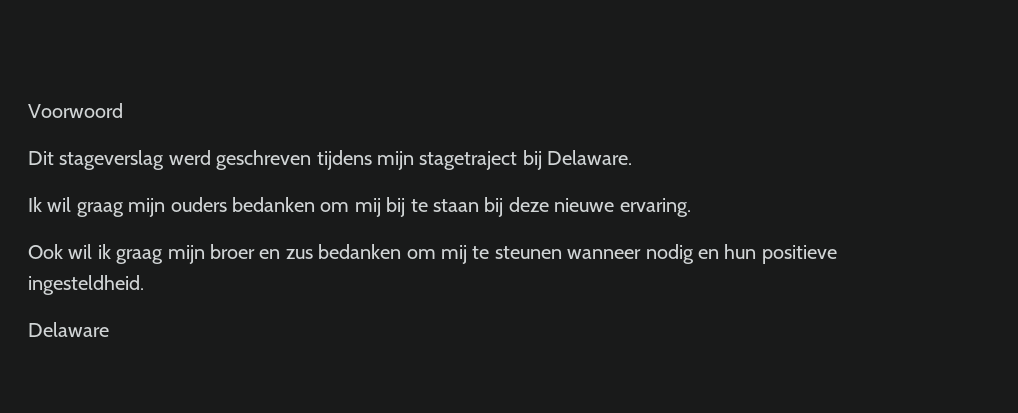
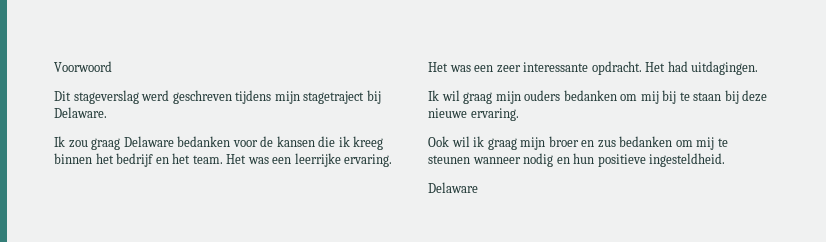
(633, 157) none -> [54,136,384,150] [54,153,393,167] [428,61,759,75] // Ik zou graag Delaware bedanken voor de kansen die ik kreeg binnen het bedrijf en het team. Het was een leerrijke ervaring. Het was een zeer interessante opdracht. Het had uitdagingen.

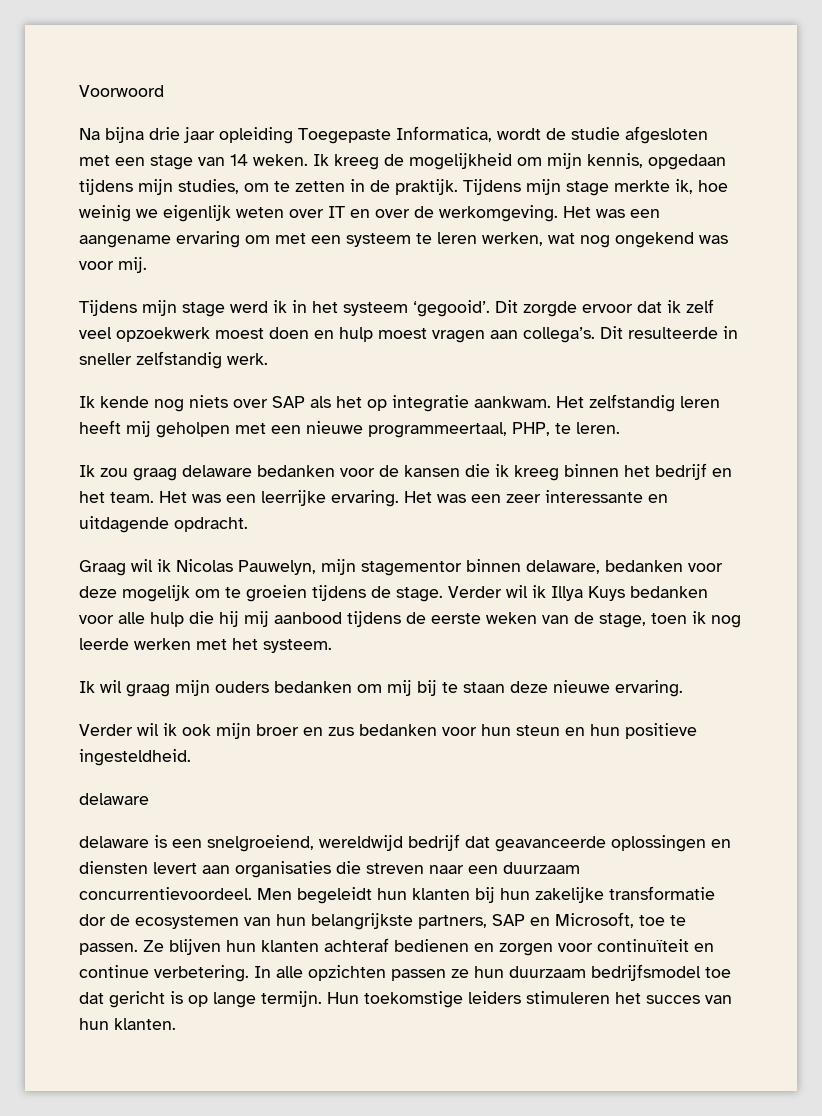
[54,90,381,104] [54,107,107,118] Dit stageverslag werd geschreven tijdens mijn stagetraject bij Delaware. -> [79,126,708,144] [79,153,726,170] [79,179,728,196] [79,205,660,222] [79,231,728,248] [79,257,147,273] [79,299,714,317] [79,326,738,343] [79,351,268,369] [79,394,720,412] [79,420,620,438] Na bijna drie jaar opleiding Toegepaste Informatica, wordt de studie afgesloten met een stage van 14 weken. Ik kreeg de mogelijkheid om mijn kennis, opgedaan tijdens mijn studies, om te zetten in de praktijk. Tijdens mijn stage merkte ik, hoe weinig we eigenlijk weten over IT en over de werkomgeving. Het was een aangename ervaring om met een systeem te leren werken, wat nog ongekend was voor mij. // Tijdens mijn stage werd ik in het systeem ‘gegooid’. Dit zorgde ervoor dat ik zelf veel opzoekwerk moest doen en hulp moest vragen aan collega’s. Dit resulteerde in sneller zelfstandig werk. // Ik kende nog niets over SAP als het op integratie aankwam. Het zelfstandig leren heeft mij geholpen met een nieuwe programmeertaal, PHP, te leren.
[123,136,174,147] Delaware -> [182,465,252,477] delaware
(589, 67) none -> [648,494,668,503] [79,516,169,533] en uitdagende
[645,61,759,75] Het had uitdagingen. -> [79,559,723,576] [79,585,708,602] [79,611,741,628] [79,638,332,653] // Graag wil ik Nicolas Pauwelyn, mijn stagementor binnen delaware, bedanken voor deze mogelijk om te groeien tijdens de stage. Verder wil ik Illya Kuys bedanken voor alle hulp die hij mij aanbood tijdens de eerste weken van de stage, toen ik nog leerde werken met het systeem.
[724,90,739,104] bij -> (505, 687) none
[428,136,517,150] Ook wil ik graag -> [79,723,211,736] Verder wil ik ook
[675,137,728,150] [428,153,726,167] [428,182,478,193] om mij te steunen wanneer nodig en hun positieve ingesteldheid. // Delaware -> [442,723,697,739] [79,749,191,766] [79,793,149,805] [79,834,731,852] [79,861,580,878] [79,886,715,904] [79,912,686,930] [79,938,714,956] [79,964,731,982] [79,991,732,1008] [79,1018,176,1030] voor hun steun en hun positieve ingesteldheid. // delaware // delaware is een snelgroeiend, wereldwijd bedrijf dat geavanceerde oplossingen en diensten levert aan organisaties die streven naar een duurzaam concurrentievoordeel. Men begeleidt hun klanten bij hun zakelijke transformatie dor de ecosystemen van hun belangrijkste partners, SAP en Microsoft, toe te passen. Ze blijven hun klanten achteraf bedienen en zorgen voor continuïteit en continue verbetering. In alle opzichten passen ze hun duurzaam bedrijfsmodel toe dat gericht is op lange termijn. Hun toekomstige leiders stimuleren het succes van hun klanten.

